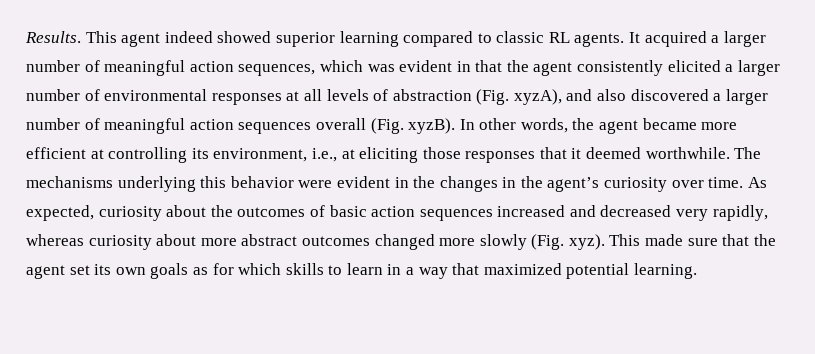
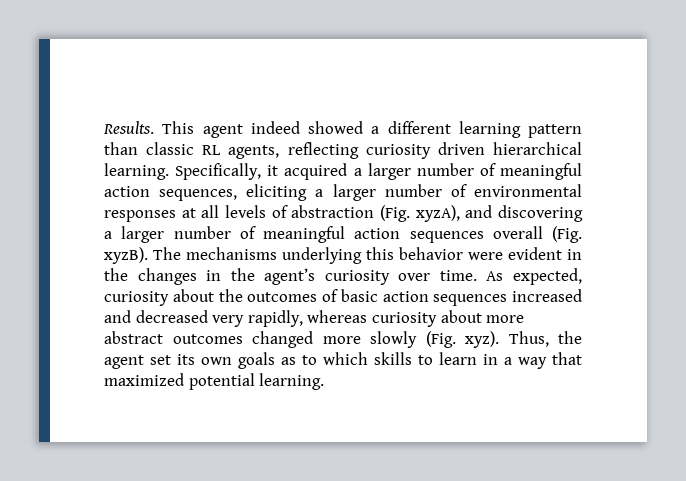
[275,31,641,47] superior learning compared to classic RL agents. It -> [371,121,582,138] [104,142,582,159] [104,163,279,180] a different learning pattern than classic RL agents, reflecting curiosity driven hierarchical learning. Specifically, it
[319,60,721,76] which was evident in that the agent consistently elicited -> [246,184,308,201] eliciting
[597,89,709,101] also discovered -> [498,205,583,222] discovering
[459,118,738,134] [26,147,730,163] In other words, the agent became more efficient at controlling its environment, i.e., at eliciting those responses that it deemed worthwhile. -> (148, 255) none
[609,234,750,246] This made sure that -> [508,331,549,347] Thus,
[212,263,234,275] for -> [302,355,317,365] to

